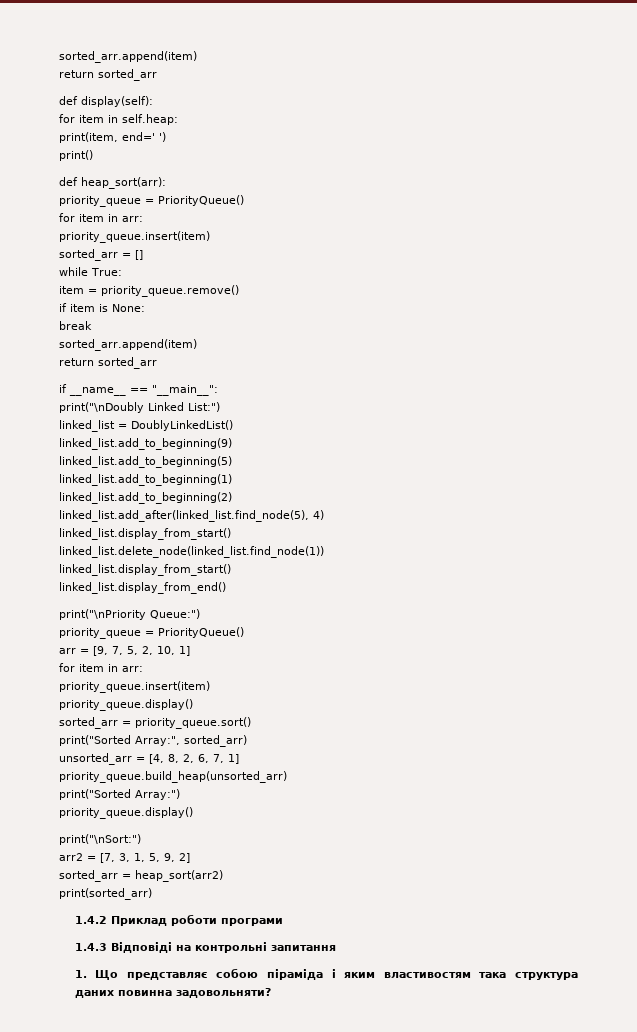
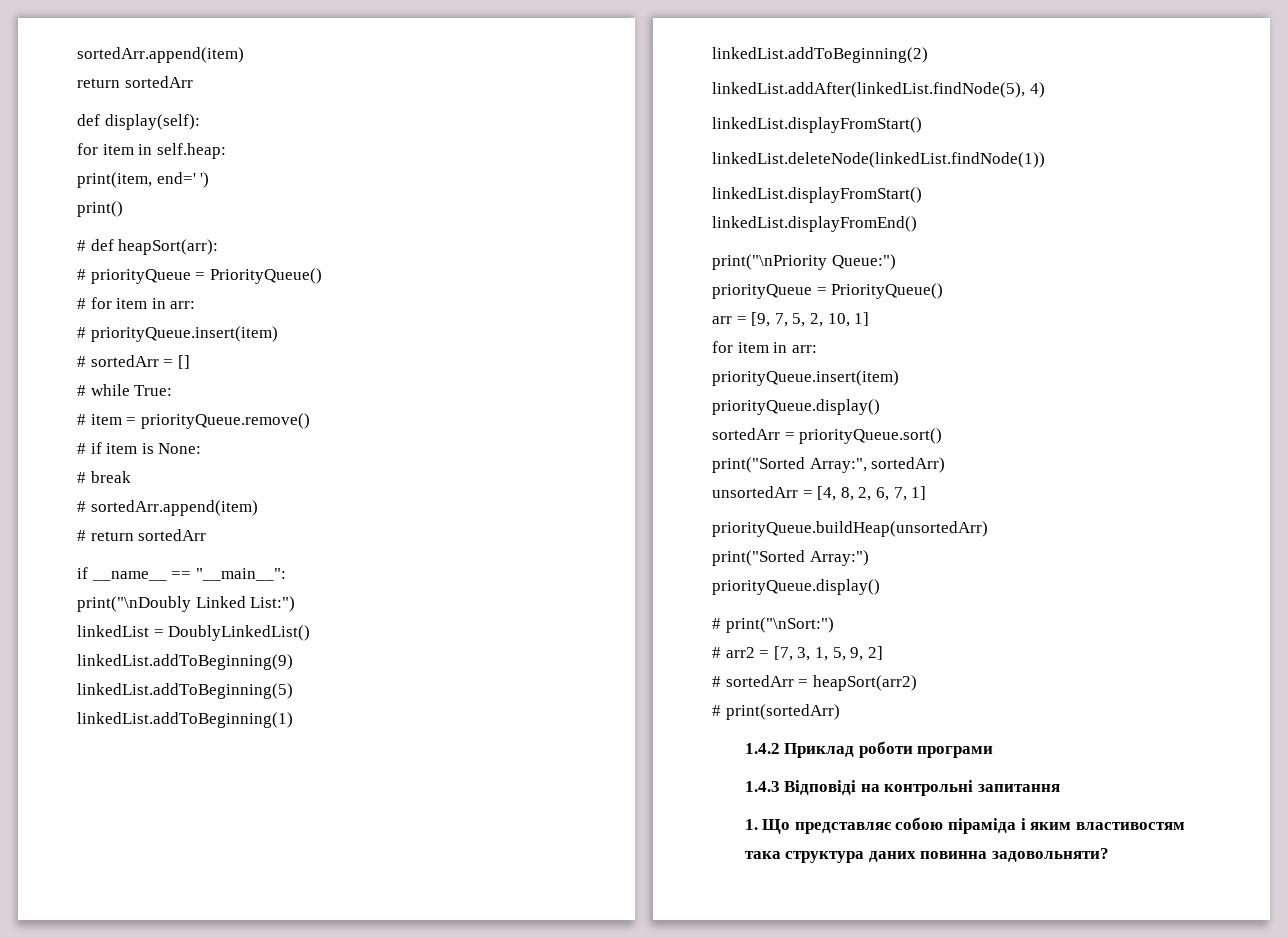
[59,51,197,63] [59,69,157,81] sorted_arr.append(item) // return sorted_arr -> [77,47,244,63] [77,76,193,88] sortedArr.append(item) // return sortedArr
[59,177,166,189] [59,195,244,207] [59,213,143,222] [59,231,210,243] [59,249,118,261] def heap_sort(arr): // priority_queue = PriorityQueue() // for item in arr: // priority_queue.insert(item) // sorted_arr -> [77,239,219,255] [77,268,322,284] [77,297,196,309] [77,326,278,342] [77,355,159,367] # def heapSort(arr): // # priorityQueue = PriorityQueue() // # for item in arr: // # priorityQueue.insert(item) // # sortedArr
(143, 255) none -> [77,385,86,396] #
(122, 272) none -> [77,414,86,425] #
[101,285,239,297] priority_queue.remove() // -> [140,413,310,429] [77,443,86,454] priorityQueue.remove() // #
(145, 308) none -> [77,472,86,483] #
[59,339,197,351] [59,357,157,369] sorted_arr.append(item) // return sorted_arr -> [77,500,258,516] [77,529,207,541] # sortedArr.append(item) // # return sortedArr
[59,420,115,432] linked_list -> [77,625,149,637] linkedList
[59,438,232,450] [59,456,232,468] [59,474,232,486] [59,492,232,504] [59,510,324,522] [59,528,231,540] [59,546,324,558] [59,564,231,576] [59,582,226,594] linked_list.add_to_beginning(9) // linked_list.add_to_beginning(5) // linked_list.add_to_beginning(1) // linked_list.add_to_beginning(2) // linked_list.add_after(linked_list.find_node(5), 4) // linked_list.display_from_start() // linked_list.delete_node(linked_list.find_node(1)) // linked_list.display_from_start() // linked_list.display_from_end() -> [77,654,293,670] [77,683,293,699] [77,712,293,728] [712,47,928,63] [712,82,1045,98] [712,117,922,133] [712,152,1045,168] [712,187,922,203] [712,216,917,232] linkedList.addToBeginning(9) // linkedList.addToBeginning(5) // linkedList.addToBeginning(1) // linkedList.addToBeginning(2) // linkedList.addAfter(linkedList.findNode(5), 4) // linkedList.displayFromStart() // linkedList.deleteNode(linkedList.findNode(1)) // linkedList.displayFromStart() // linkedList.displayFromEnd()
[59,628,141,639] priority_queue -> [712,284,812,299] priorityQueue
[59,681,210,693] [59,699,193,711] [59,717,251,729] priority_queue.insert(item) // priority_queue.display() // sorted_arr = priority_queue.sort() -> [712,370,899,386] [712,399,880,415] [712,428,943,444] priorityQueue.insert(item) // priorityQueue.display() // sortedArr = priorityQueue.sort()
[184,735,247,747] [59,753,132,765] sorted_arr) // unsorted_arr -> [871,457,946,473] [712,486,798,498] sortedArr) // unsortedArr
[59,771,287,783] priority_queue.build_heap(unsorted_arr) -> [712,521,988,537] priorityQueue.buildHeap(unsortedArr)
[59,807,193,819] priority_queue.display() // -> [712,579,880,595] [712,618,721,629] priorityQueue.display() // #
(141, 839) none -> [712,647,721,658] #
[59,870,223,882] [59,888,152,900] sorted_arr = heap_sort(arr2) // print(sorted_arr) -> [712,675,917,691] [712,704,840,720] # sortedArr = heapSort(arr2) // # print(sortedArr)

